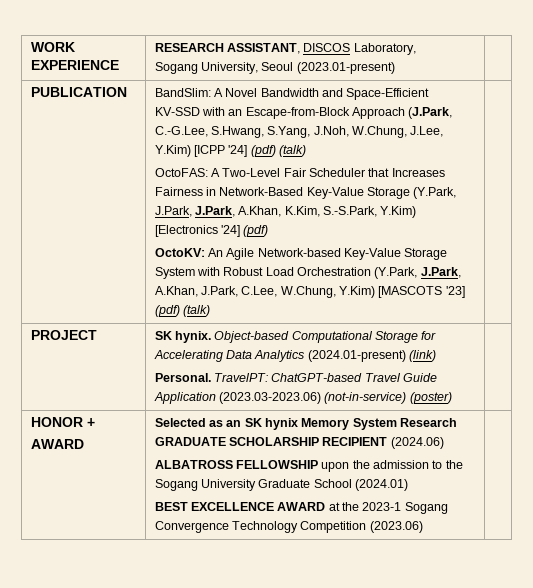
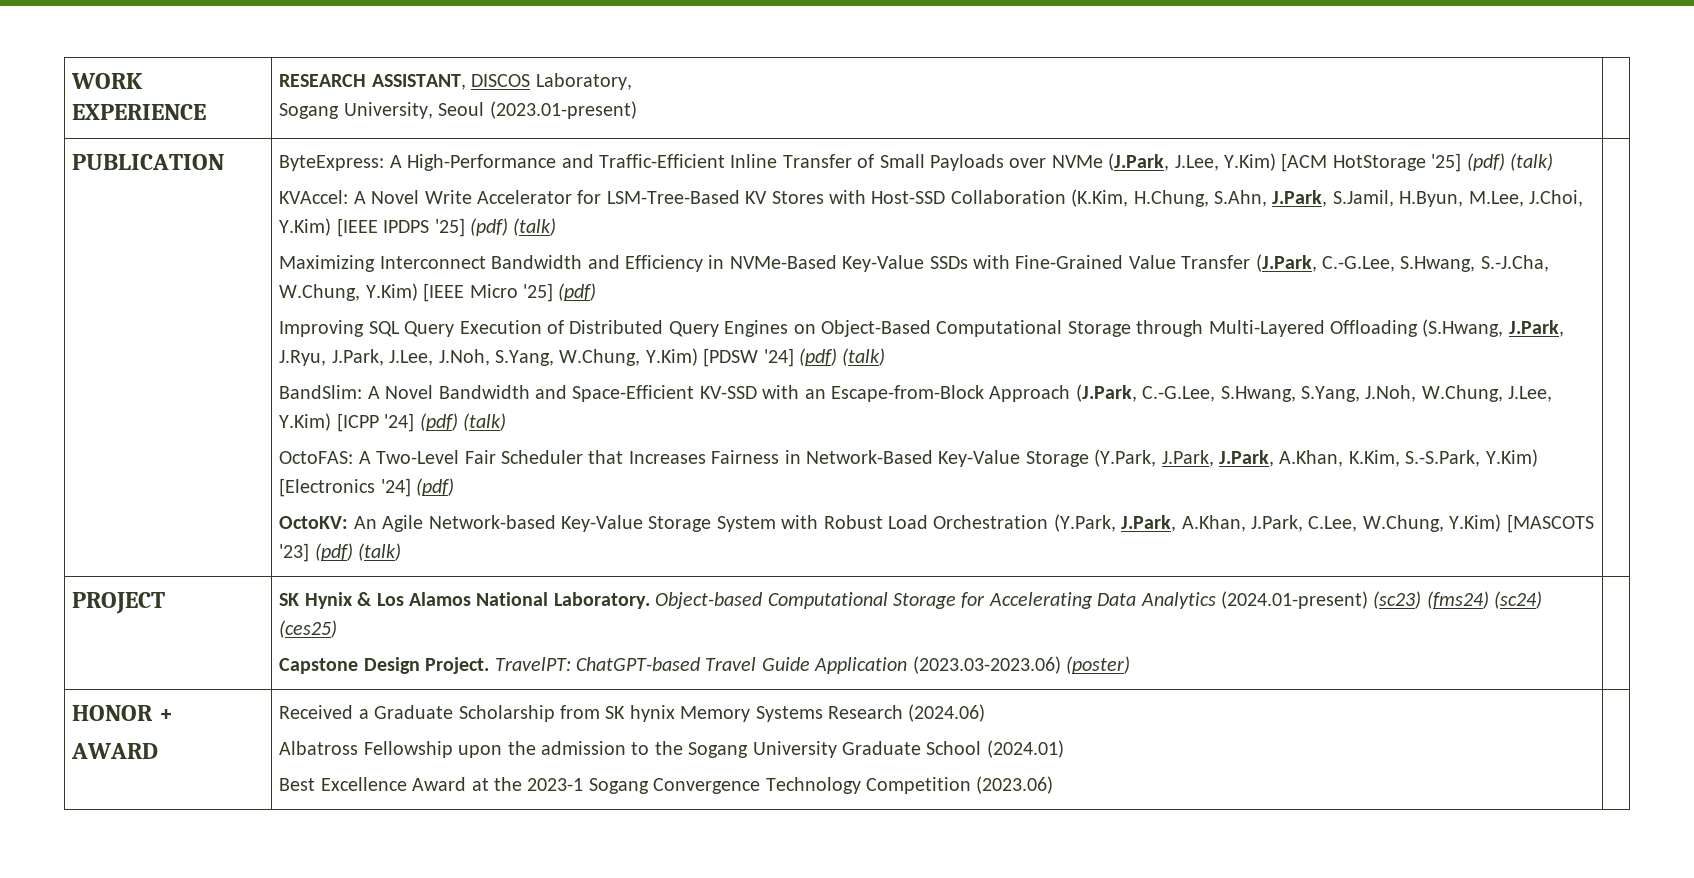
(127, 92) none -> [279,153,1554,172] [279,189,1584,207] [279,218,557,237] [279,254,1549,272] [279,283,597,302] [279,319,1564,337] [279,348,886,367] ByteExpress: A High-Performance and Traffic-Efficient Inline Transfer of Small Payloads over NVMe (J.Park, J.Lee, Y.Kim) [ACM HotStorage '25] (pdf) (talk) // KVAccel: A Novel Write Accelerator for LSM-Tree-Based KV Stores with Host-SSD Collaboration (K.Kim, H.Chung, S.Ahn, J.Park, S.Jamil, H.Byun, M.Lee, J.Choi, Y.Kim) [IEEE IPDPS '25] (pdf) (talk) // Maximizing Interconnect Bandwidth and Efficiency in NVMe-Based Key-Value SSDs with Fine-Grained Value Transfer (J.Park, C.-G.Lee, S.Hwang, S.-J.Cha, W.Chung, Y.Kim) [IEEE Micro '25] (pdf) // Improving SQL Query Execution of Distributed Query Engines on Object-Based Computational Storage through Multi-Layered Offloading (S.Hwang, J.Park, J.Ryu, J.Park, J.Lee, J.Noh, S.Yang, W.Chung, Y.Kim) [PDSW '24] (pdf) (talk) //
[174,331,211,343] hynix. -> [304,592,650,609] Hynix & Los Alamos National Laboratory.
[409,350,437,362] [154,373,211,382] (link) // Personal. -> [1373,591,1543,609] [279,620,338,638] [279,657,490,674] (sc23) (fms24) (sc24) (ces25) // Capstone Design Project.
[324,392,407,404] (not-in-service) -> (1061, 665) none
[154,418,458,430] [154,437,388,446] Selected as an SK hynix Memory System Research GRADUATE SCHOLARSHIP RECIPIENT -> [279,705,904,722] Received a Graduate Scholarship from SK hynix Memory Systems Research
[154,460,318,469] ALBATROSS FELLOWSHIP -> [279,741,453,758] Albatross Fellowship
[154,502,326,511] BEST EXCELLENCE AWARD -> [279,777,467,791] Best Excellence Award

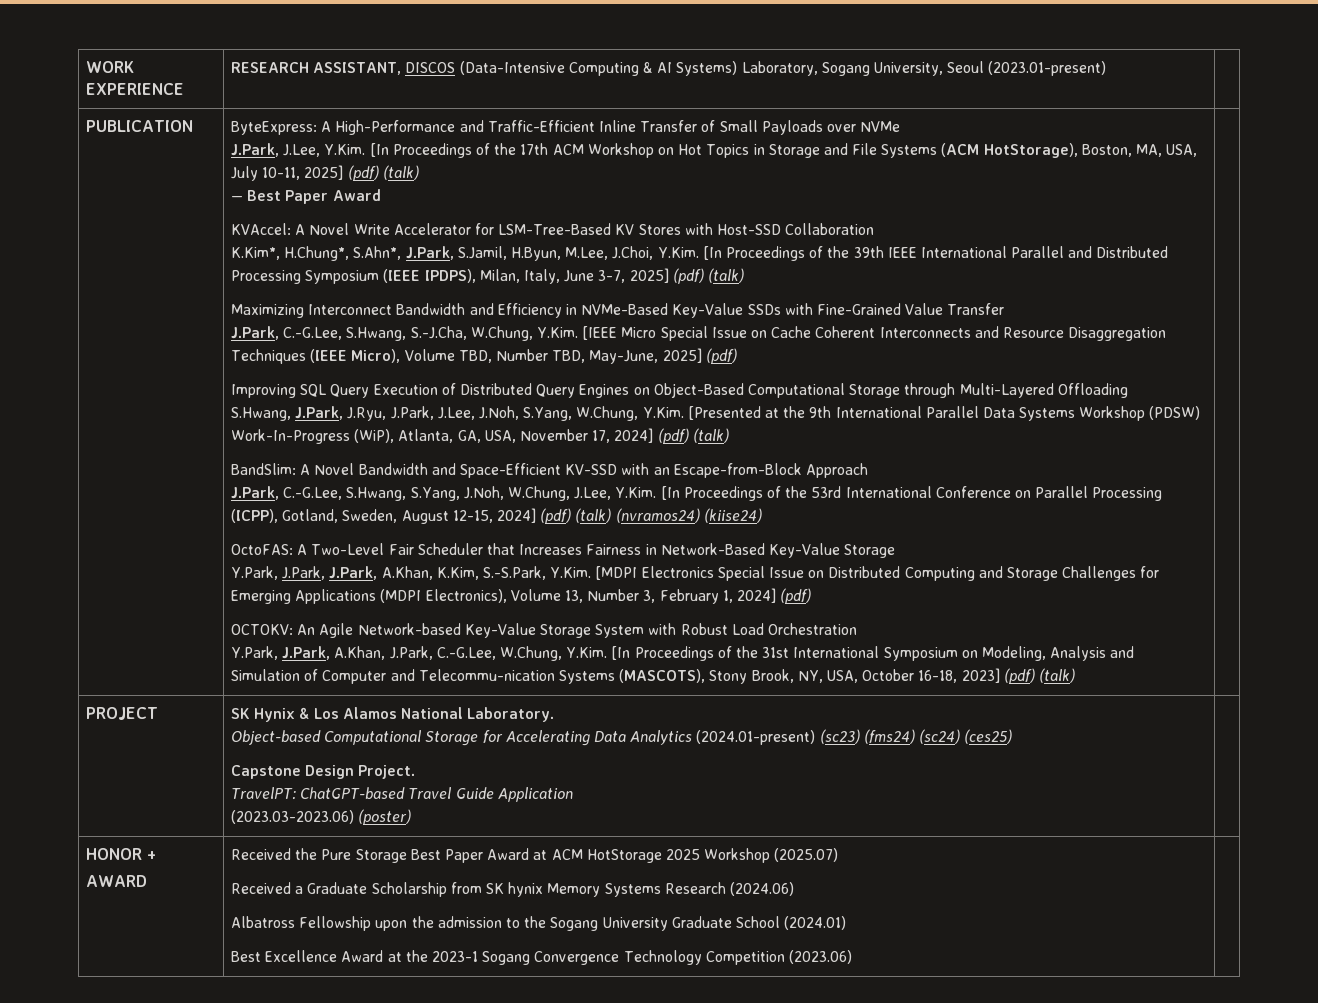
(531, 80) none -> [459,61,738,76] (Data-Intensive Computing & AI Systems)
(632, 81) // -> (818, 68) none
[1108,153,1554,172] (J.Park, J.Lee, Y.Kim) [ACM HotStorage '25] (pdf) (talk) -> [231,143,1198,158] [231,165,419,181] [231,189,381,204] // J.Park, J.Lee, Y.Kim. [In Proceedings of the 17th ACM Workshop on Hot Topics in Storage and File Systems (ACM HotStorage), Boston, MA, USA, July 10-11, 2025] (pdf) (talk) // — Best Paper Award
[1071,189,1268,207] (K.Kim, H.Chung, S.Ahn, -> [231,246,402,261] // K.Kim*, H.Chung*, S.Ahn*,
[279,218,465,237] Y.Kim) [IEEE IPDPS '25] -> [657,246,1169,261] [231,268,669,284] Y.Kim. [In Proceedings of the 39th IEEE International Parallel and Distributed Processing Symposium (IEEE IPDPS), Milan, Italy, June 3-7, 2025]
[1255,254,1317,272] (J.Park, -> [231,326,280,340] // J.Park,
[365,283,418,301] Y.Kim) -> [537,327,579,338] Y.Kim.
[523,283,554,302] '25] -> [660,326,1167,341] [231,348,702,364] Special Issue on Cache Coherent Interconnects and Resource Disaggregation Techniques (IEEE Micro), Volume TBD, Number TBD, May-June, 2025]
[1422,319,1504,337] (S.Hwang, -> [231,407,292,421] // S.Hwang,
[645,348,794,367] Y.Kim) [PDSW '24] -> [642,406,1201,421] [231,428,654,444] Y.Kim. [Presented at the 9th International Parallel Data Systems Workshop (PDSW) Work-In-Progress (WiP), Atlanta, GA, USA, November 17, 2024]
[1075,384,1137,402] (J.Park, -> [231,486,280,500] // J.Park,
[279,413,507,432] Y.Kim) [ICPP '24] (pdf) (talk) -> [615,486,1163,501] [231,508,762,524] Y.Kim. [In Proceedings of the 53rd International Conference on Parallel Processing (ICPP), Gotland, Sweden, August 12-15, 2024] (pdf) (talk) (nvramos24) (kiise24)
[1094,449,1157,467] (Y.Park, -> [231,566,279,580] // Y.Park,
[1485,449,1538,467] [279,478,455,497] [279,516,349,529] Y.Kim) [Electronics '24] (pdf) // OctoKV: -> [550,566,1160,581] [231,588,812,604] [231,624,294,635] Y.Kim. [MDPI Electronics Special Issue on Distributed Computing and Storage Challenges for Emerging Applications (MDPI Electronics), Volume 13, Number 3, February 1, 2024] (pdf) // OCTOKV:
[1053,514,1116,532] (Y.Park, -> [231,646,279,660] // Y.Park,
[1308,514,1594,533] [279,543,310,562] C.Lee, W.Chung, Y.Kim) [MASCOTS '23] -> [436,646,1135,661] [231,668,1000,684] C.-G.Lee, W.Chung, Y.Kim. [In Proceedings of the 31st International Symposium on Modeling, Analysis and Simulation of Computer and Telecommu-nication Systems (MASCOTS), Stony Brook, NY, USA, October 16-18, 2023]
(650, 600) none -> (555, 714) //
(490, 665) none -> (416, 772) //
(908, 665) none -> (573, 794) //
(354, 712) none -> [295,848,839,863] [231,882,292,894] the Pure Storage Best Paper Award at ACM HotStorage 2025 Workshop (2025.07) // Received

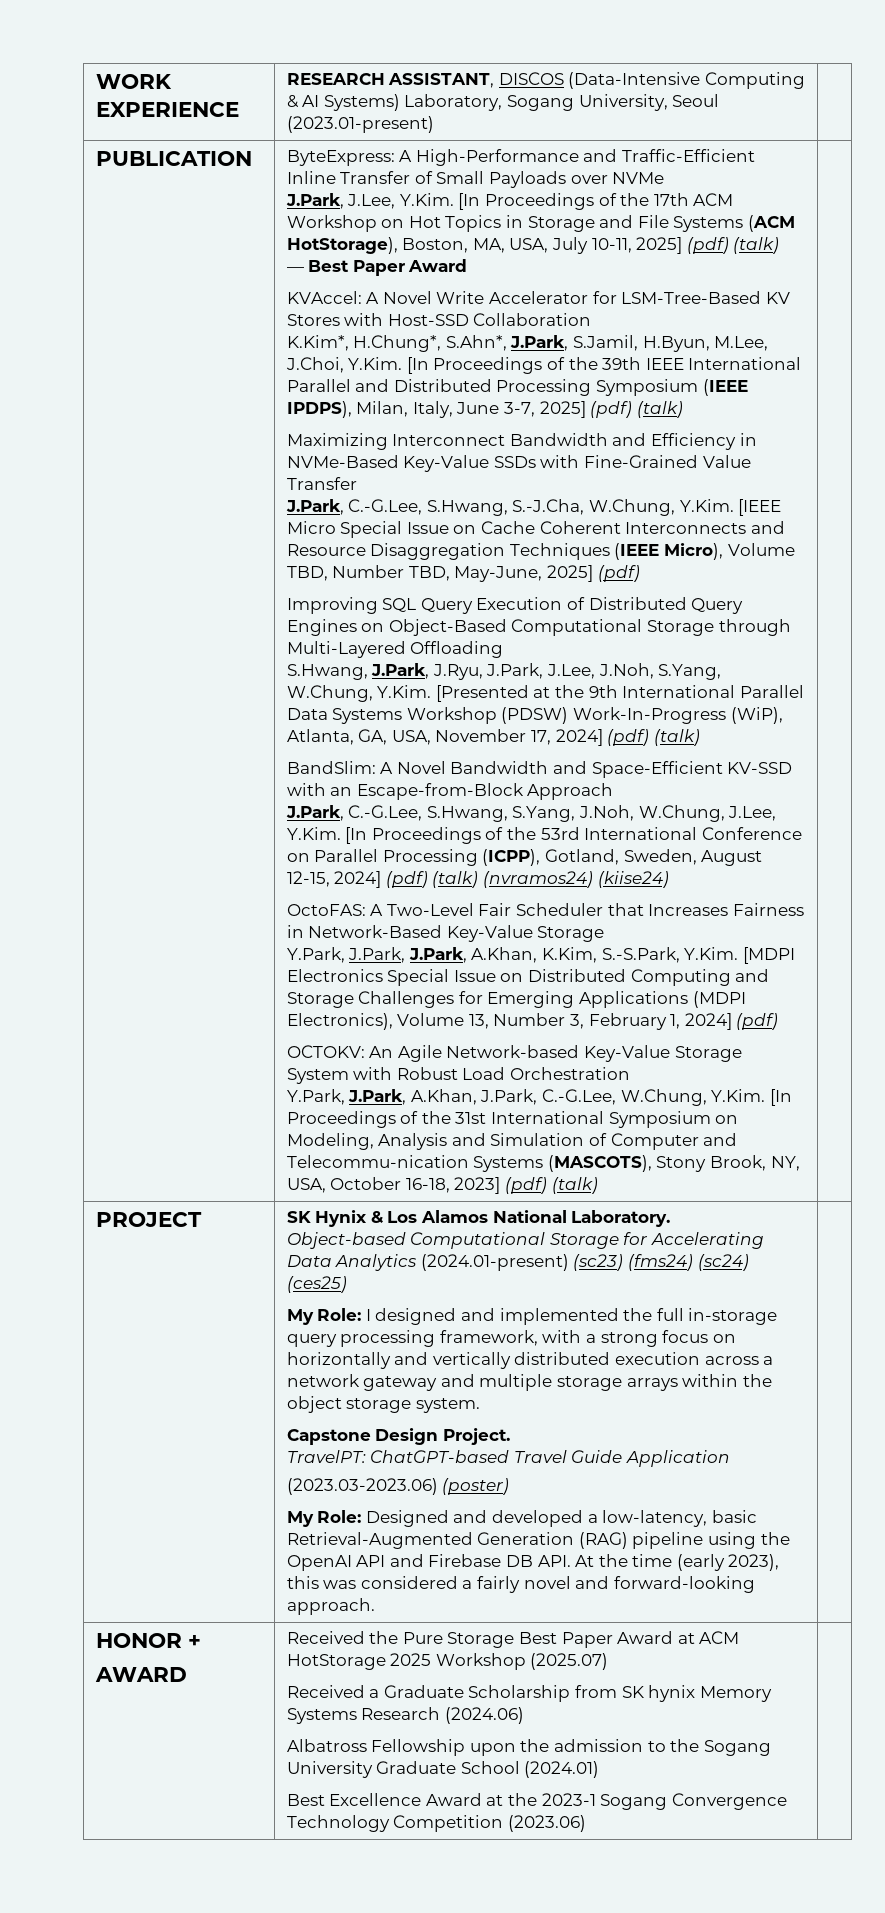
(1013, 736) none -> [286,1308,778,1325] [286,1330,736,1347] [286,1352,774,1369] [286,1374,772,1391] [286,1396,480,1413] // My Role: I designed and implemented the full in-storage query processing framework, with a strong focus on horizontally and vertically distributed execution across a network gateway and multiple storage arrays within the object storage system.
(412, 817) none -> [286,1510,757,1527] [286,1532,790,1549] [286,1554,780,1571] [286,1576,755,1593] [286,1598,375,1615] // My Role: Designed and developed a low-latency, basic Retrieval-Augmented Generation (RAG) pipeline using the OpenAI API and Firebase DB API. At the time (early 2023), this was considered a fairly novel and forward-looking approach.

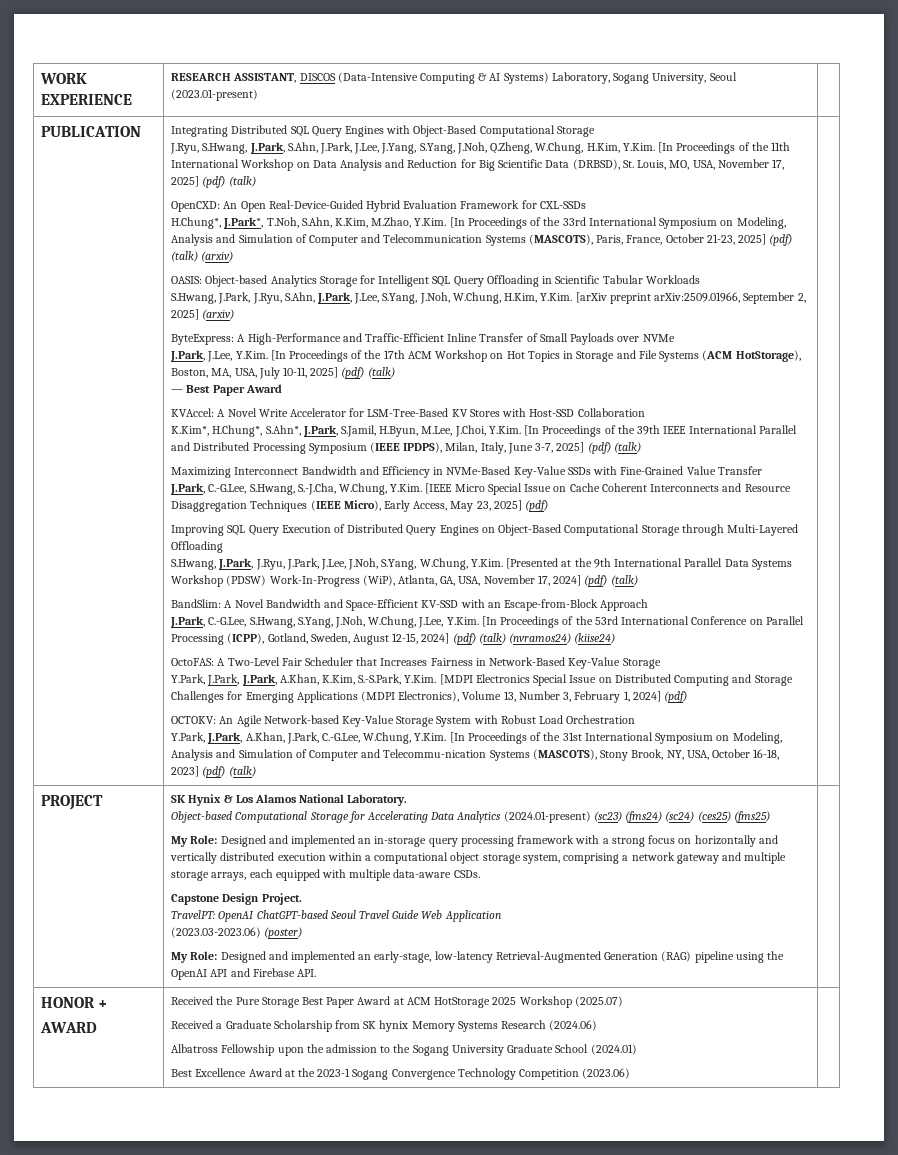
(252, 158) none -> [171,125,595,137] [170,142,791,154] [171,159,785,171] [171,176,256,188] [171,200,586,212] [171,217,786,229] [171,234,793,246] [171,251,234,262] [171,275,700,287] [171,292,806,304] [171,309,235,320] Integrating Distributed SQL Query Engines with Object-Based Computational Storage // J.Ryu, S.Hwang, J.Park, S.Ahn, J.Park, J.Lee, J.Yang, S.Yang, J.Noh, Q.Zheng, W.Chung, H.Kim, Y.Kim. [In Proceedings of the 11th International Workshop on Data Analysis and Reduction for Big Scientific Data (DRBSD), St. Louis, MO, USA, November 17, 2025] (pdf) (talk) // OpenCXD: An Open Real-Device-Guided Hybrid Evaluation Framework for CXL-SSDs // H.Chung*, J.Park*, T.Noh, S.Ahn, K.Kim, M.Zhao, Y.Kim. [In Proceedings of the 33rd International Symposium on Modeling, Analysis and Simulation of Computer and Telecommunication Systems (MASCOTS), Paris, France, October 21-23, 2025] (pdf) (talk) (arxiv) // OASIS: Object-based Analytics Storage for Intelligent SQL Query Offloading in Scientific Tabular Workloads // S.Hwang, J.Park, J.Ryu, S.Ahn, J.Park, J.Lee, S.Yang, J.Noh, W.Chung, H.Kim, Y.Kim. [arXiv preprint arXiv:2509.01966, September 2, 2025] (arxiv) //
[727,543,795,556] [286,565,543,582] Volume TBD, Number TBD, May-June, -> [383,500,491,512] Early Access, May 23,
[286,1308,684,1325] // My Role: I designed and implemented the full -> [733,811,770,823] [171,835,372,847] (fms25) // My Role: Designed and implemented an
[439,1330,538,1346] framework, -> [517,835,575,844] framework
[704,1356,759,1365] across -> [327,852,620,864] within a computational object storage system, comprising
[626,1374,772,1391] [286,1396,480,1413] arrays within the object storage system. -> [211,869,480,881] arrays, each equipped with multiple data-aware CSDs.
[370,1450,510,1463] ChatGPT-based -> [218,910,356,922] OpenAI ChatGPT-based Seoul
(623, 1456) none -> [421,910,443,919] Web
[491,1510,757,1527] developed a low-latency, basic -> [290,951,493,963] implemented an early-stage, low-latency
[505,1555,533,1567] DB -> (295, 972) none
[575,1554,780,1571] [286,1576,755,1593] [286,1598,375,1615] At the time (early 2023), this was considered a fairly novel and forward-looking approach. -> (316, 973) none

